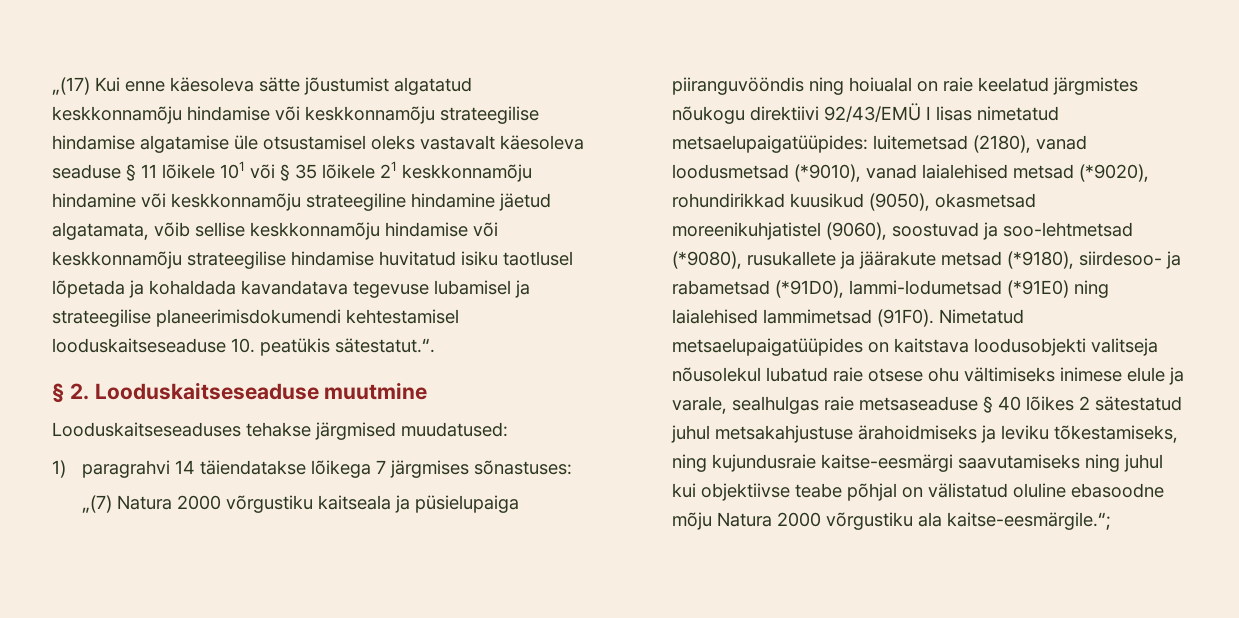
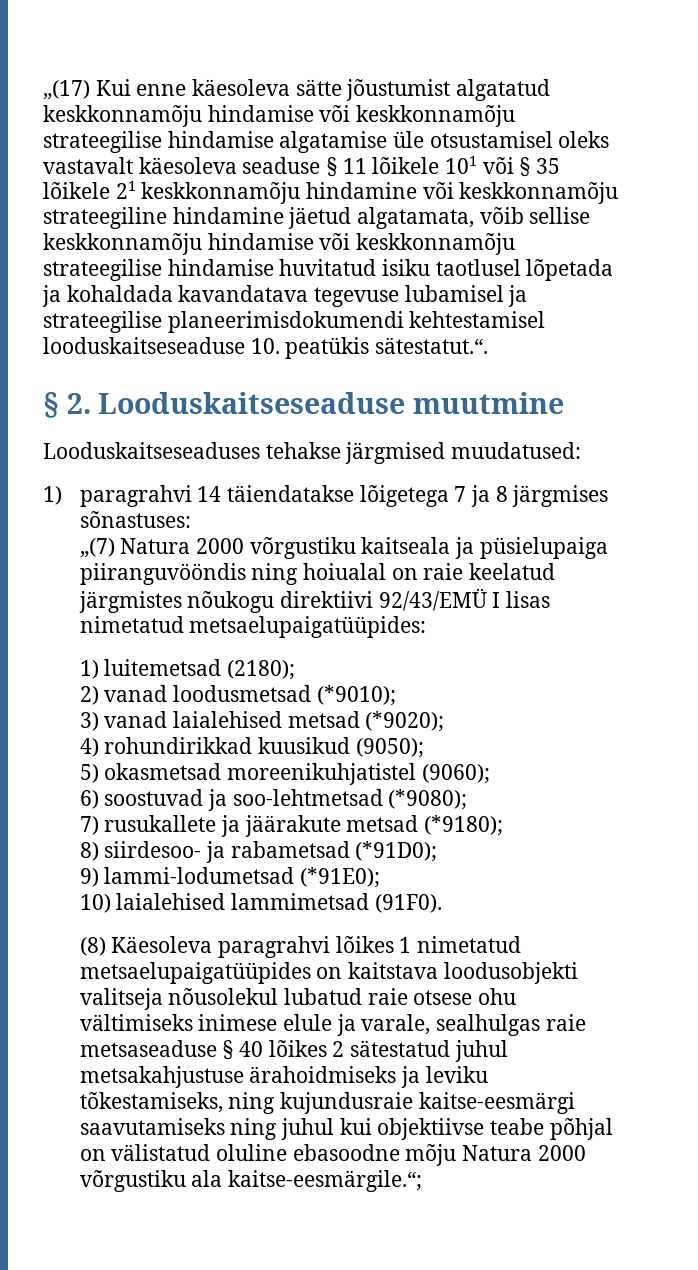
[311,460,387,478] lõikega 7 -> [359,485,508,507] lõigetega 7 ja 8
[873,135,1088,153] [672,164,1150,182] [672,193,1037,211] [672,222,888,240] luitemetsad (2180), vanad loodusmetsad (*9010), vanad laialehised metsad (*9020), rohundirikkad kuusikud (9050), okasmetsad moreenikuhjatistel (9060), -> [79,659,296,680] [79,685,396,706] [79,711,445,732] [79,737,424,758] [79,763,490,785] [79,790,99,809] // 1) luitemetsad (2180); // 2) vanad loodusmetsad (*9010); // 3) vanad laialehised metsad (*9020); // 4) rohundirikkad kuusikud (9050); // 5) okasmetsad moreenikuhjatistel (9060); // 6)
[672,251,743,269] (*9080), -> [388,789,468,810] [79,816,99,835] (*9080); // 7)
[1007,251,1075,269] (*9180), -> [424,815,504,836] [79,842,99,861] (*9180); // 8)
[775,280,1110,298] [672,309,1025,327] (*91D0), lammi-lodumetsad (*91E0) ning laialehised lammimetsad (91F0). Nimetatud -> [355,841,438,862] [79,867,381,888] [79,893,442,913] [79,936,522,958] (*91D0); // 9) lammi-lodumetsad (*91E0); // 10) laialehised lammimetsad (91F0). // (8) Käesoleva paragrahvi lõikes 1 nimetatud

